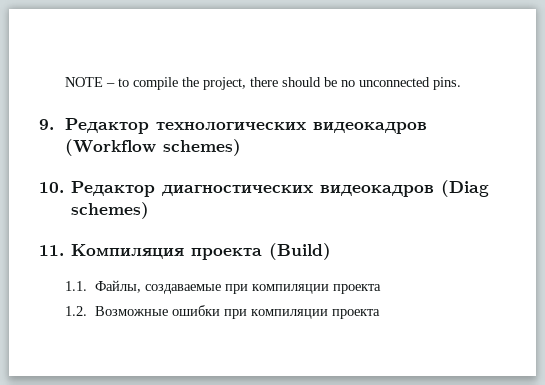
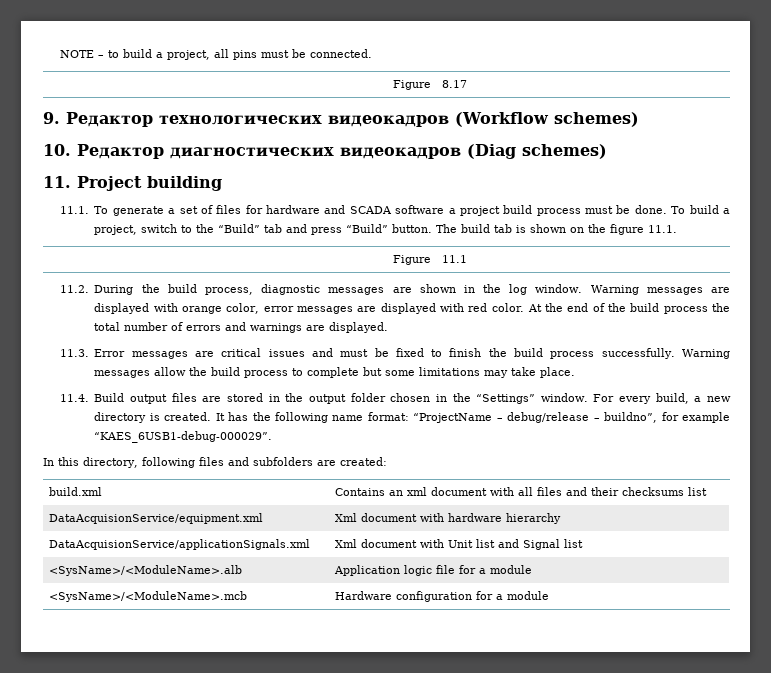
[133,77,462,90] compile the project, there should be no unconnected pins. -> [122,49,372,60] [393,80,432,90] [441,80,467,88] build a project, all pins must be connected. // Figure | 8.17
[71,243,332,260] [65,280,381,294] [65,305,380,319] Компиляция проекта (Build) // 1.1. Файлы, создаваемые при компиляции проекта // 1.2. Возможные ошибки при компиляции проекта -> [76,176,222,191] [59,205,730,216] [94,224,678,235] [393,255,432,265] [441,255,467,263] [59,284,730,295] [94,303,730,314] [94,322,389,333] [59,348,730,359] [94,367,576,378] [59,393,731,404] [94,412,730,423] [94,431,273,443] [43,457,387,468] [48,487,102,496] [334,487,707,496] [48,513,263,524] [334,513,561,524] [48,539,310,550] [334,539,583,550] [48,565,242,576] [333,565,532,576] [48,591,247,602] [334,591,549,602] Project building // 11.1. To generate a set of files for hardware and SCADA software a project build process must be done. To build a project, switch to the “Build” tab and press “Build” button. The build tab is shown on the figure 11.1. // Figure | 11.1 // 11.2. During the build process, diagnostic messages are shown in the log window. Warning messages are displayed with orange color, error messages are displayed with red color. At the end of the build process the total number of errors and warnings are displayed. // 11.3. Error messages are critical issues and must be fixed to finish the build process successfully. Warning messages allow the build process to complete but some limitations may take place. // 11.4. Build output files are stored in the output folder chosen in the “Settings” window. For every build, a new directory is created. It has the following name format: “ProjectName – debug/release – buildno”, for example “KAES_6USB1-debug-000029”. // In this directory, following files and subfolders are created: // build.xml | Contains an xml document with all files and their checksums list // DataAcquisionService/equipment.xml | Xml document with hardware hierarchy // DataAcquisionService/applicationSignals.xml | Xml document with Unit list and Signal list // <SysName>/<ModuleName>.alb | Application logic file for a module // <SysName>/<ModuleName>.mcb | Hardware configuration for a module

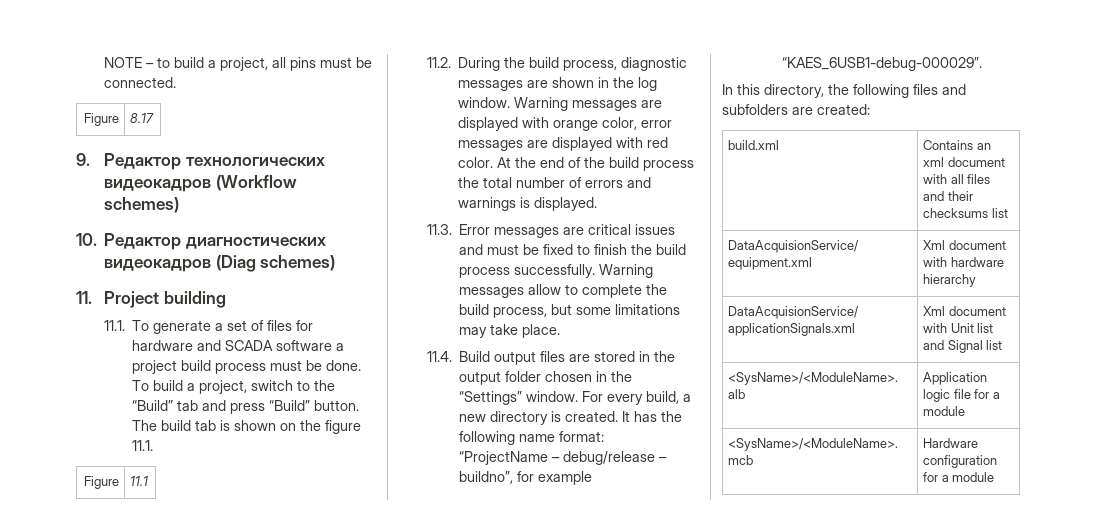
[306,325,326,331] are -> [520,197,531,208] is
[189,367,360,378] the build process to complete -> [565,284,668,298] [459,304,548,318] to complete the build process,
(138, 462) none -> [828,84,849,95] the

